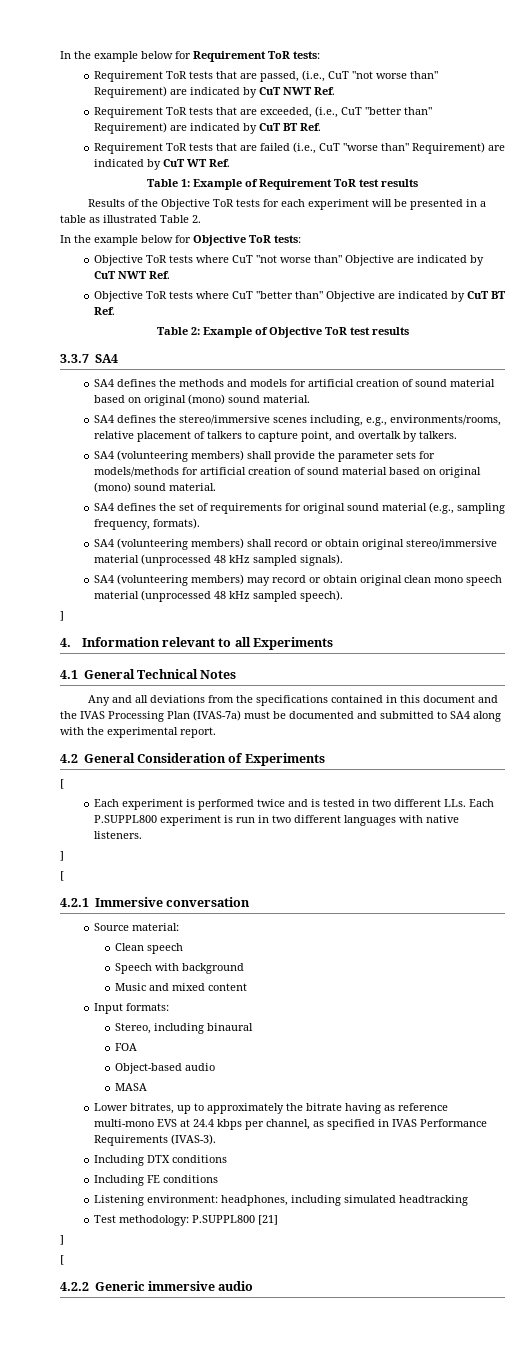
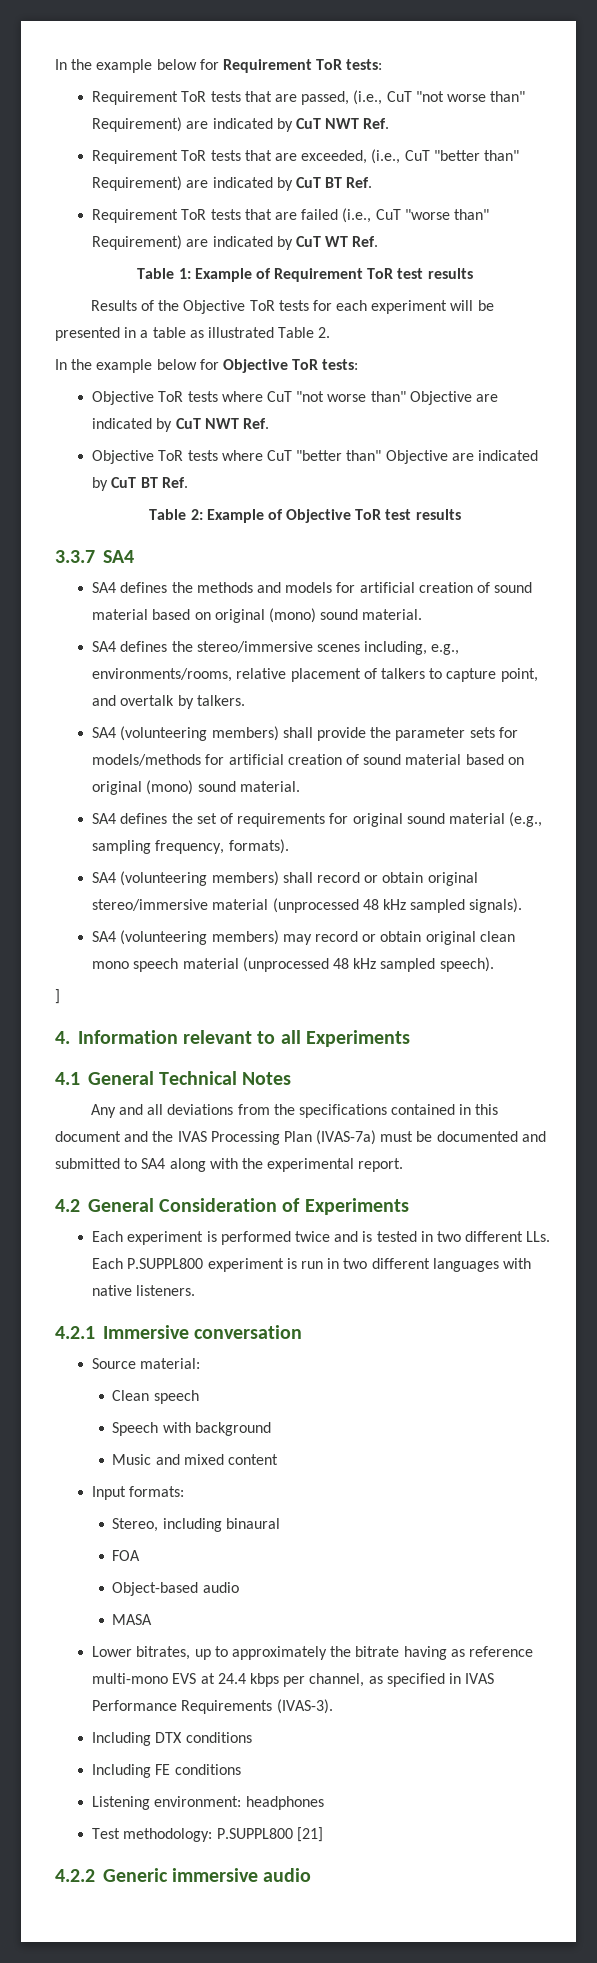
[60,779,64,789] // [ -> (409, 1206) none
[60,851,64,861] [60,871,64,881] // ] // [ -> (196, 1290) none
[220,1195,468,1206] headphones, including simulated headtracking -> [245,1796,324,1810] headphones
[60,1235,64,1245] [60,1255,64,1265] // ] // [ -> (323, 1834) none

